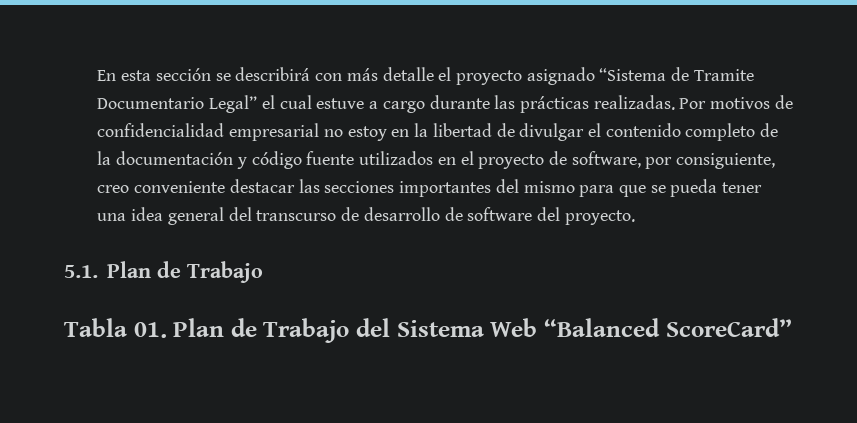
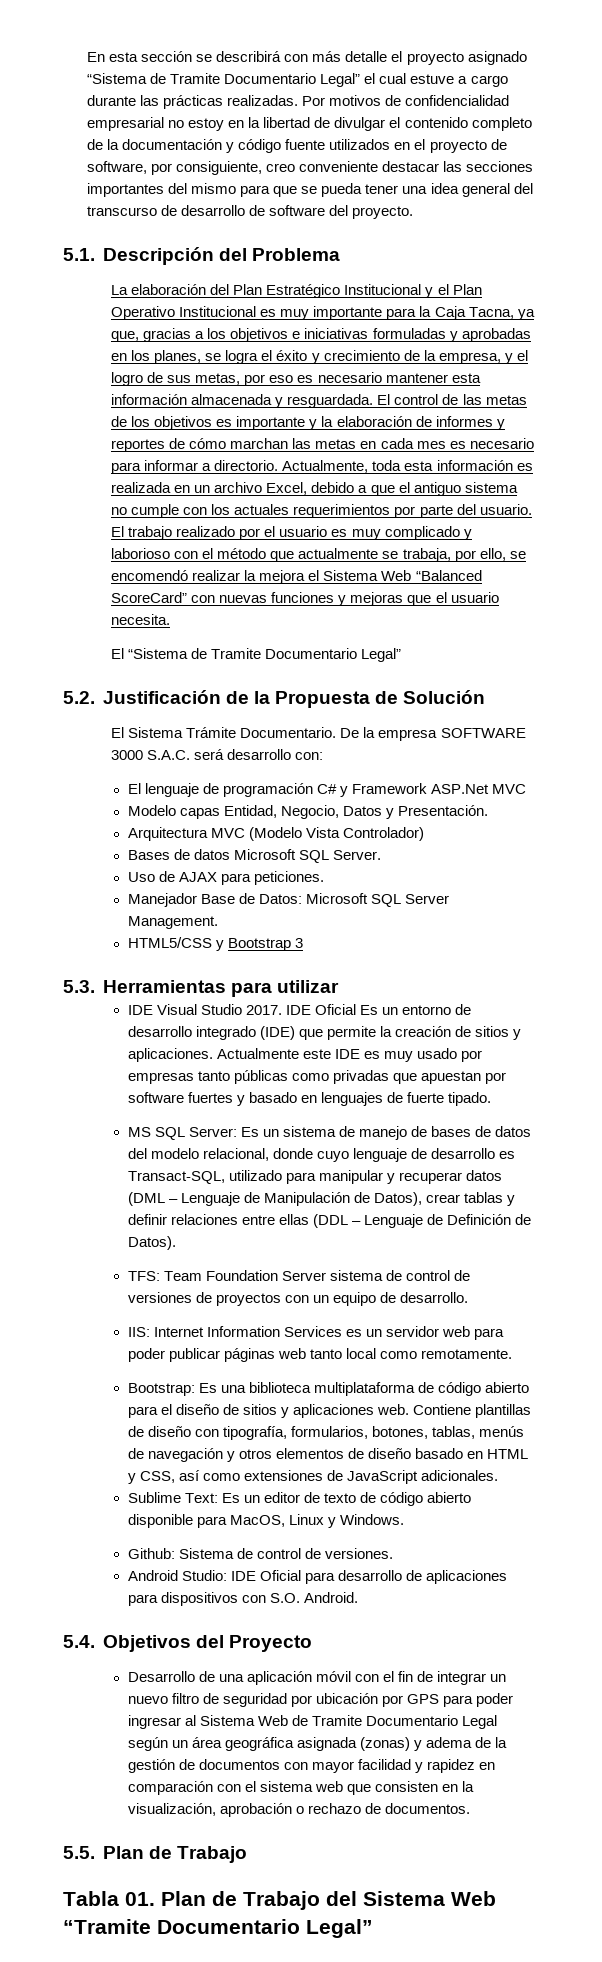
(98, 271) none -> [102,247,340,265] [111,284,482,298] [111,306,535,320] [111,328,531,342] [111,350,528,364] [111,372,481,386] [111,394,527,408] [111,416,505,430] [111,438,534,452] [111,460,533,474] [111,482,518,496] [111,504,532,518] [111,526,472,540] [111,548,526,562] [111,570,482,584] [111,592,499,606] [111,614,171,625] [111,648,402,662] [63,690,486,708] [111,727,526,741] [111,749,324,760] [127,783,527,797] [127,805,488,819] [127,827,424,841] [127,849,381,863] [127,871,324,885] [127,893,449,907] [127,916,218,929] [127,937,303,951] [63,980,339,997] [127,1004,472,1015] [127,1026,522,1040] [127,1048,483,1062] [127,1070,507,1084] [127,1092,492,1106] [127,1126,532,1140] [127,1148,516,1162] [127,1170,502,1184] [127,1192,516,1206] [127,1214,532,1228] [127,1236,176,1250] [127,1270,471,1281] [127,1292,469,1306] [127,1326,505,1340] [127,1348,513,1362] [127,1382,530,1396] [127,1404,532,1418] [127,1426,525,1440] [127,1448,529,1462] [127,1470,499,1484] [127,1492,472,1506] [127,1514,404,1528] [127,1548,393,1559] [127,1570,508,1584] [127,1592,358,1606] [63,1635,312,1652] [127,1671,507,1685] [127,1693,514,1707] [127,1715,498,1729] [127,1737,508,1751] [127,1759,496,1773] [127,1781,475,1795] [127,1803,470,1817] [63,1846,95,1859] Descripción del Problema // La elaboración del Plan Estratégico Institucional y el Plan Operativo Institucional es muy importante para la Caja Tacna, ya que, gracias a los objetivos e iniciativas formuladas y aprobadas en los planes, se logra el éxito y crecimiento de la empresa, y el logro de sus metas, por eso es necesario mantener esta información almacenada y resguardada. El control de las metas de los objetivos es importante y la elaboración de informes y reportes de cómo marchan las metas en cada mes es necesario para informar a directorio. Actualmente, toda esta información es realizada en un archivo Excel, debido a que el antiguo sistema no cumple con los actuales requerimientos por parte del usuario. El trabajo realizado por el usuario es muy complicado y laborioso con el método que actualmente se trabaja, por ello, se encomendó realizar la mejora el Sistema Web “Balanced ScoreCard” con nuevas funciones y mejoras que el usuario necesita. // El “Sistema de Tramite Documentario Legal” // 5.2. Justificación de la Propuesta de Solución // El Sistema Trámite Documentario. De la empresa SOFTWARE 3000 S.A.C. será desarrollo con: // El lenguaje de programación C# y Framework ASP.Net MVC // Modelo capas Entidad, Negocio, Datos y Presentación. // Arquitectura MVC (Modelo Vista Controlador) // Bases de datos Microsoft SQL Server. // Uso de AJAX para peticiones. // Manejador Base de Datos: Microsoft SQL Server Management. // HTML5/CSS y Bootstrap 3 // 5.3. Herramientas para utilizar // IDE Visual Studio 2017. IDE Oficial Es un entorno de desarrollo integrado (IDE) que permite la creación de sitios y aplicaciones. Actualmente este IDE es muy usado por empresas tanto públicas como privadas que apuestan por software fuertes y basado en lenguajes de fuerte tipado. // MS SQL Server: Es un sistema de manejo de bases de datos del modelo relacional, donde cuyo lenguaje de desarrollo es Transact-SQL, utilizado para manipular y recuperar datos (DML – Lenguaje de Manipulación de Datos), crear tablas y definir relaciones entre ellas (DDL – Lenguaje de Definición de Datos). // TFS: Team Foundation Server sistema de control de versiones de proyectos con un equipo de desarrollo. // IIS: Internet Information Services es un servidor web para poder publicar páginas web tanto local como remotamente. // Bootstrap: Es una biblioteca multiplataforma de código abierto para el diseño de sitios y aplicaciones web. Contiene plantillas de diseño con tipografía, formularios, botones, tablas, menús de navegación y otros elementos de diseño basado en HTML y CSS, así como extensiones de JavaScript adicionales. // Sublime Text: Es un editor de texto de código abierto disponible para MacOS, Linux y Windows. // Github: Sistema de control de versiones. // Android Studio: IDE Oficial para desarrollo de aplicaciones para dispositivos con S.O. Android. // 5.4. Objetivos del Proyecto // Desarrollo de una aplicación móvil con el fin de integrar un nuevo filtro de seguridad por ubicación por GPS para poder ingresar al Sistema Web de Tramite Documentario Legal según un área geográfica asignada (zonas) y adema de la gestión de documentos con mayor facilidad y rapidez en comparación con el sistema web que consisten en la visualización, aprobación o rechazo de documentos. // 5.5.
[543,318,792,337] “Balanced ScoreCard” -> [63,1919,373,1938] “Tramite Documentario Legal”

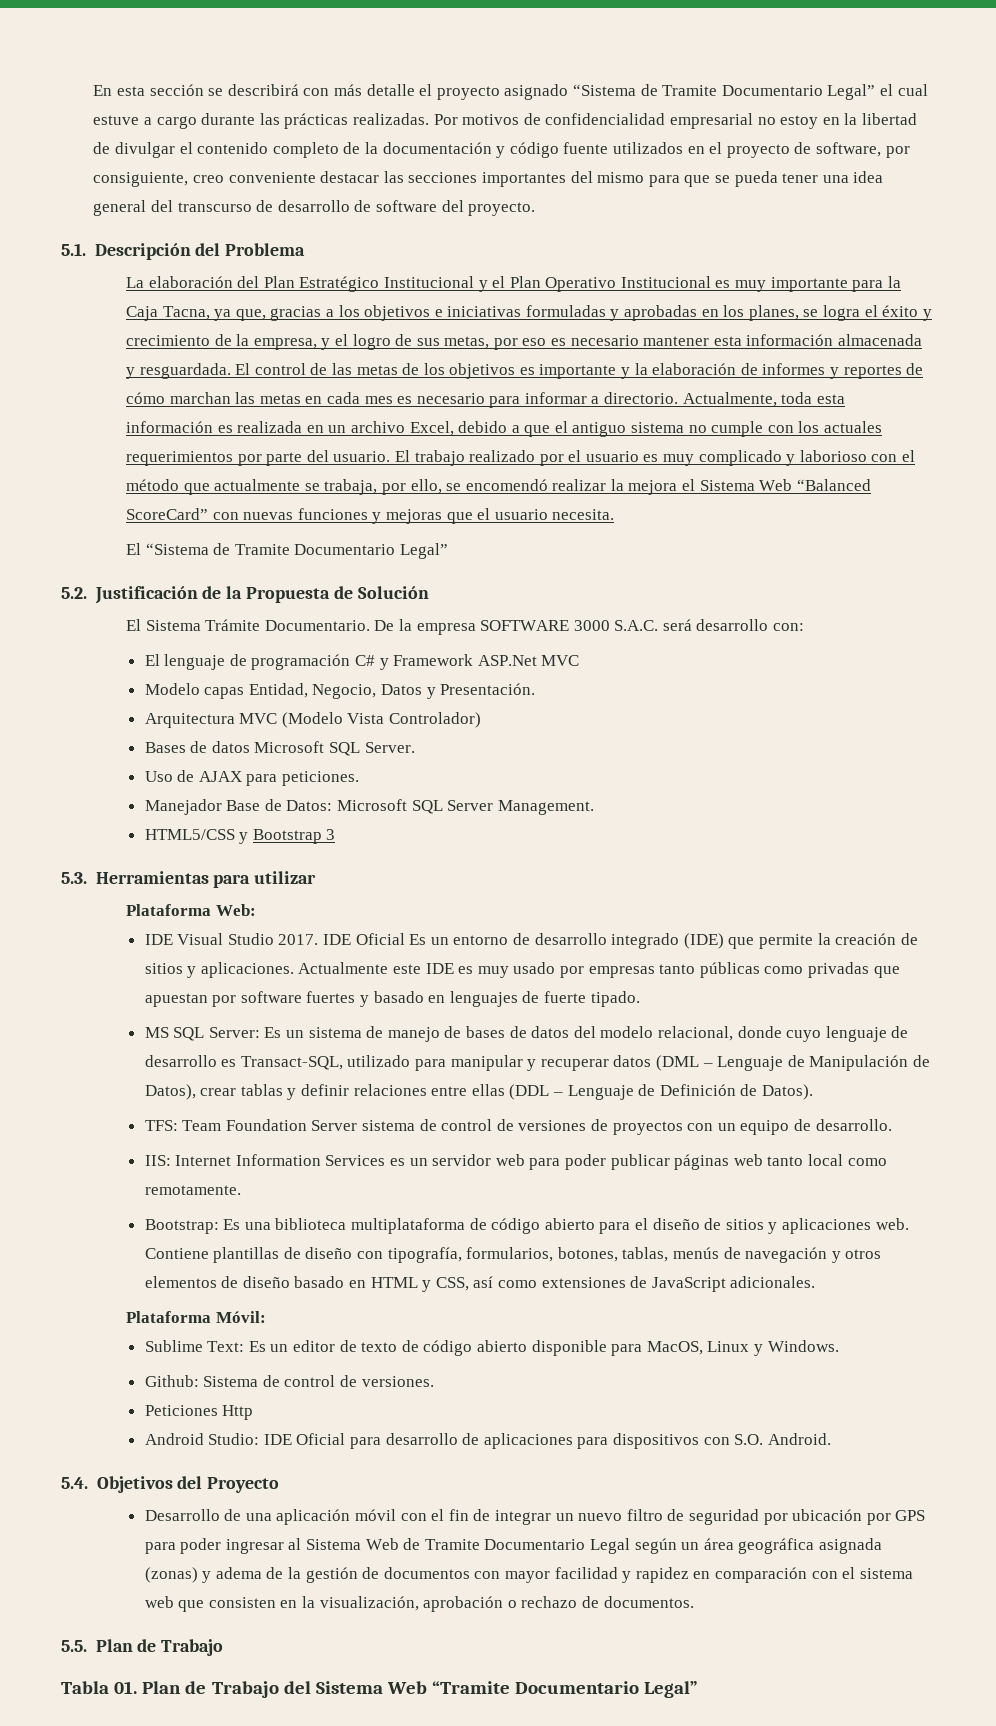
(339, 986) none -> [125,904,256,916] // Plataforma Web:
(499, 1475) none -> [125,1311,266,1323] // Plataforma Móvil:
(393, 1553) none -> [144,1405,254,1420] // Peticiones Http

